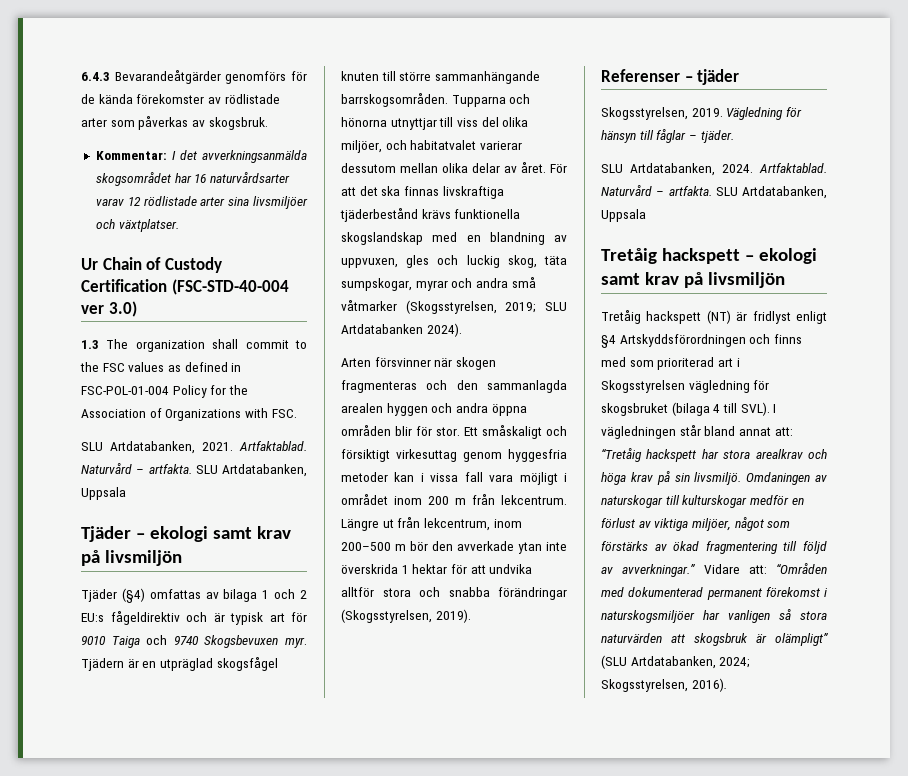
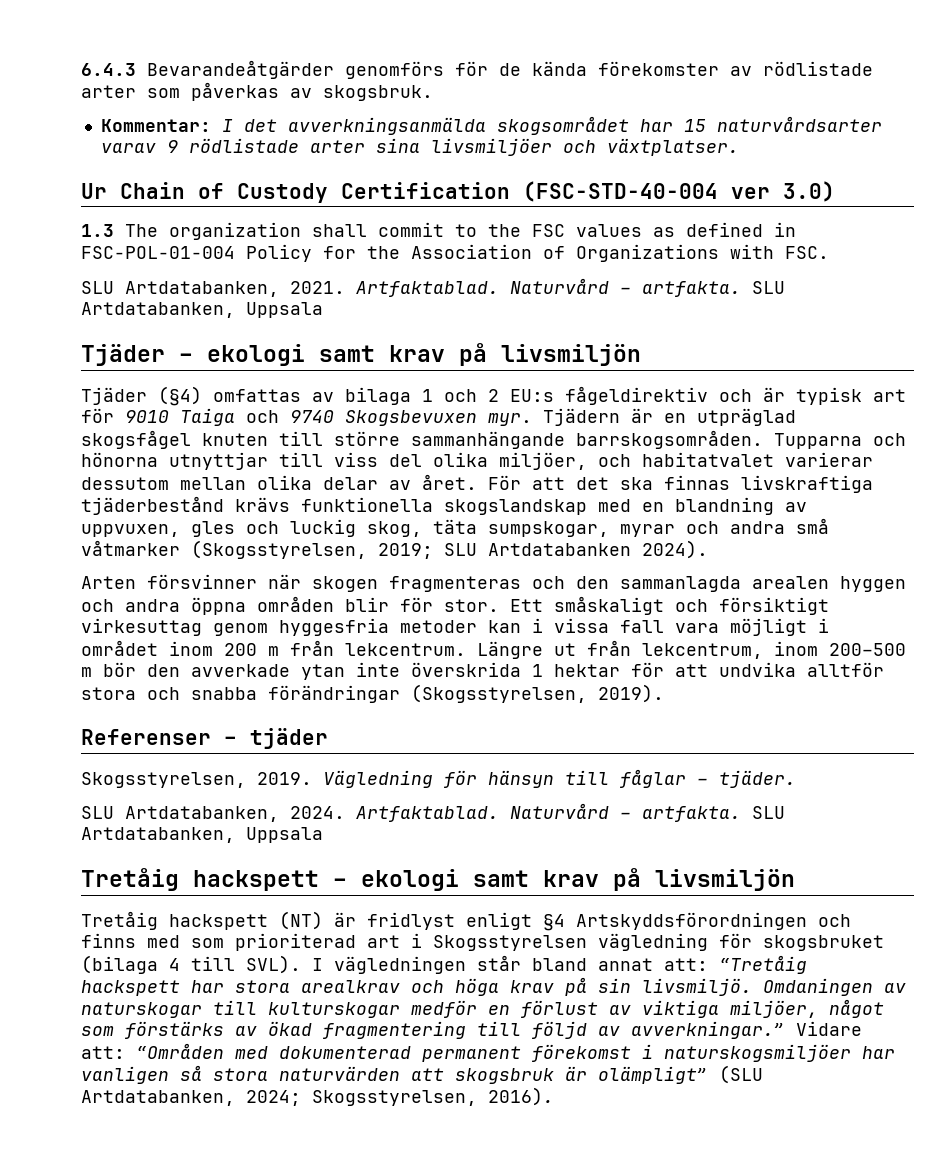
[194,174,207,183] 16 -> [683,119,706,132] 15
[127,197,141,206] 12 -> [166,140,178,153] 9

